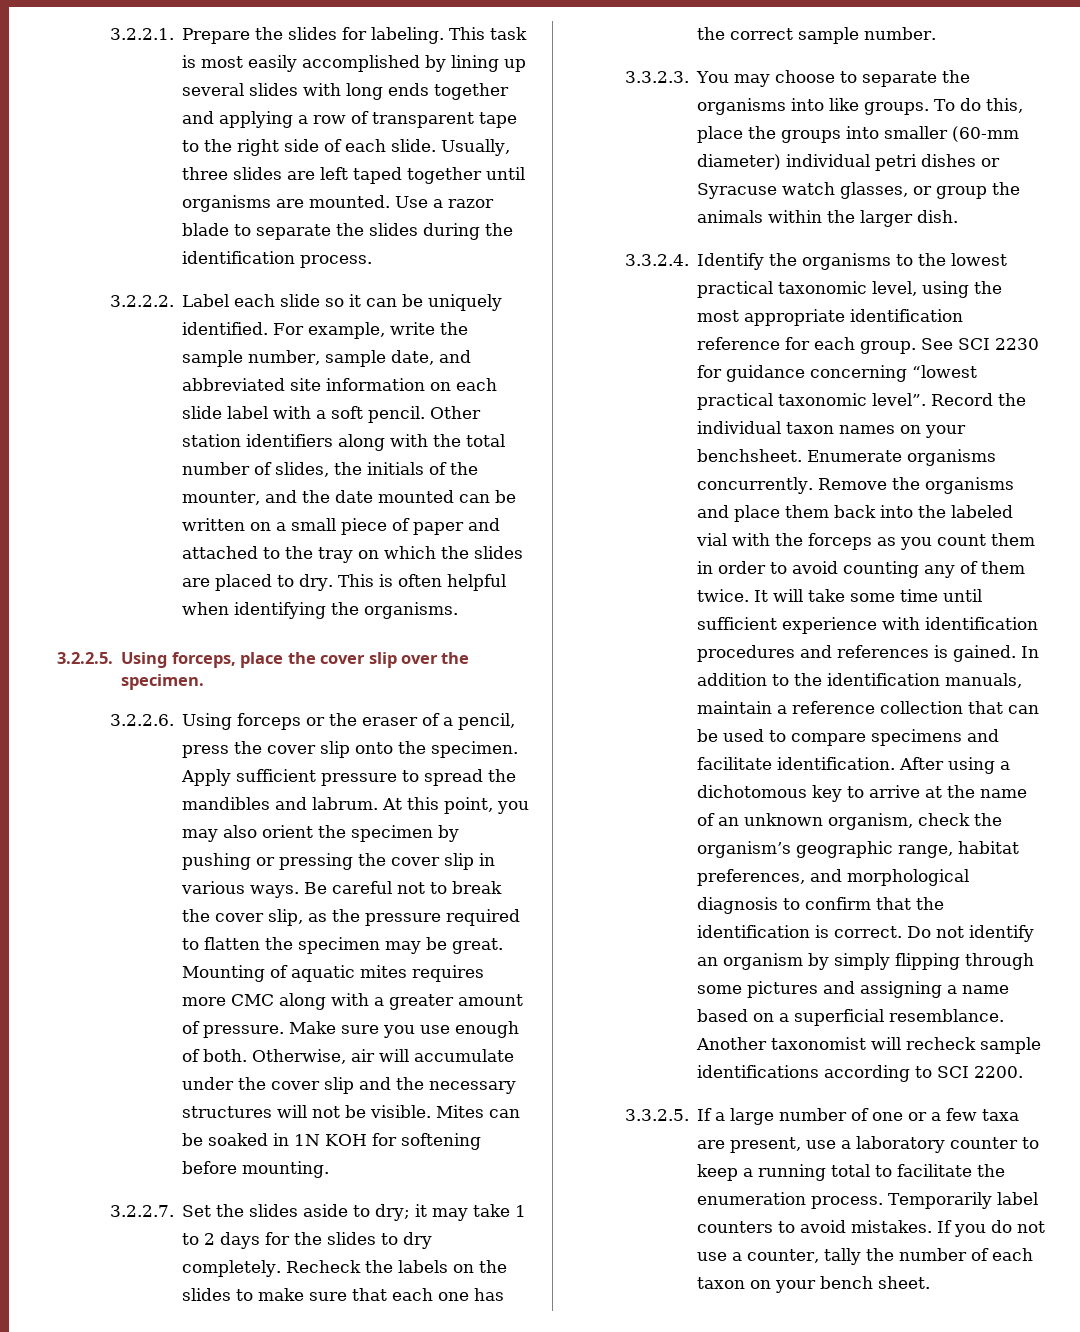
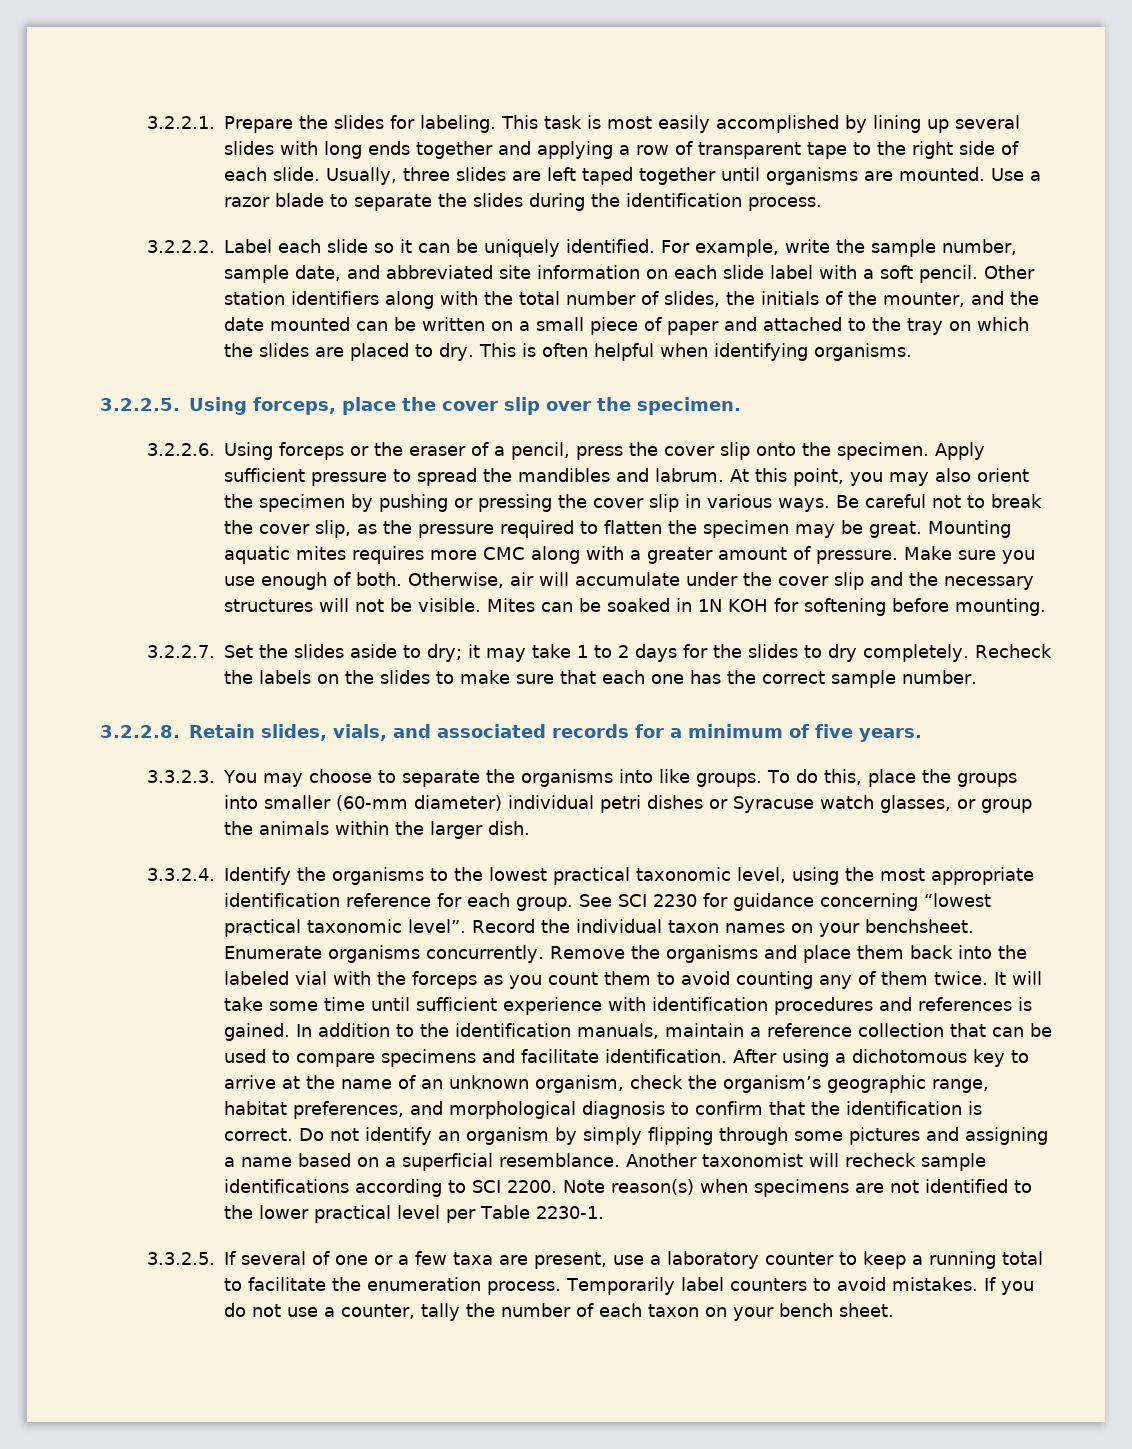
[331,602,360,615] the -> (808, 352) none
[270,965,289,978] of -> (1011, 529) none
(937, 33) none -> [100,724,922,742] // 3.2.2.8. Retain slides, vials, and associated records for a minimum of five years.
[697,561,767,574] in order -> (651, 978) none
(1024, 1072) none -> [562,1179,1032,1197] [223,1205,604,1223] Note reason(s) when specimens are not identified to the lower practical level per Table 2230-1.
[715,1108,848,1125] a large number -> [240,1251,306,1265] several

